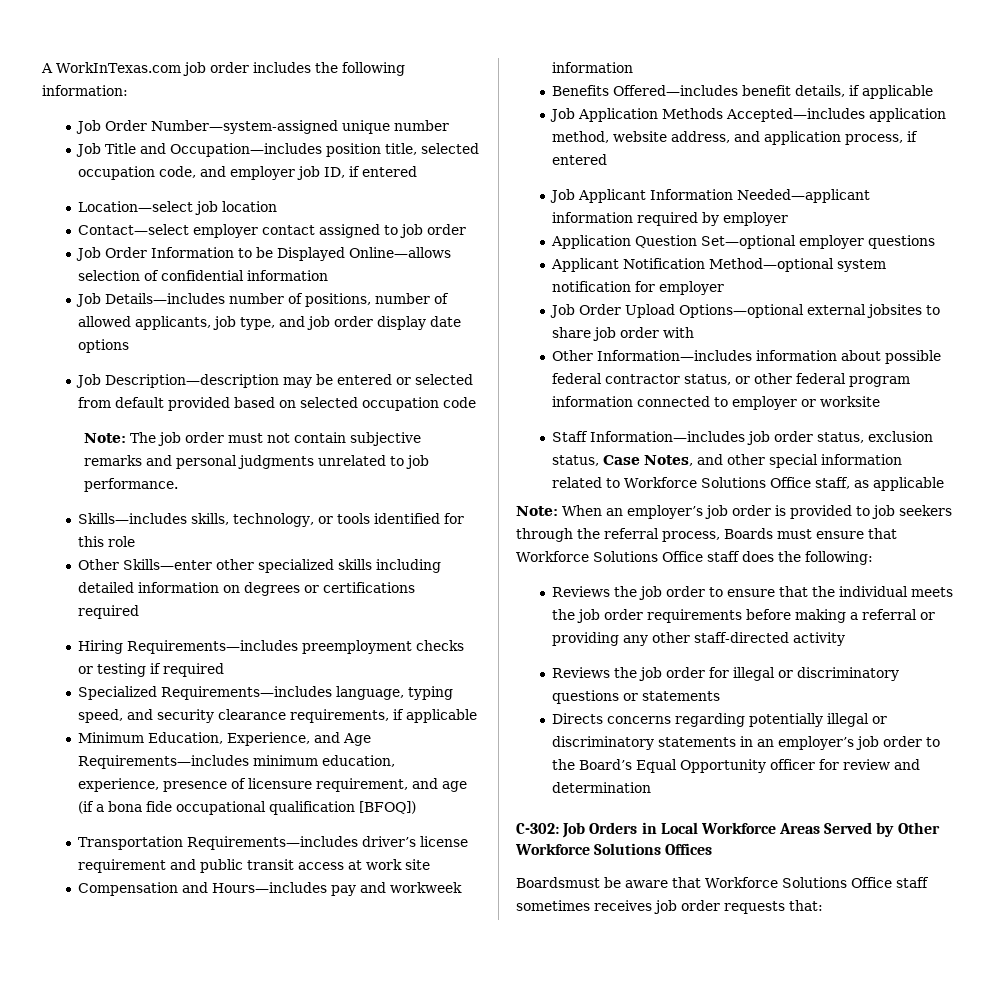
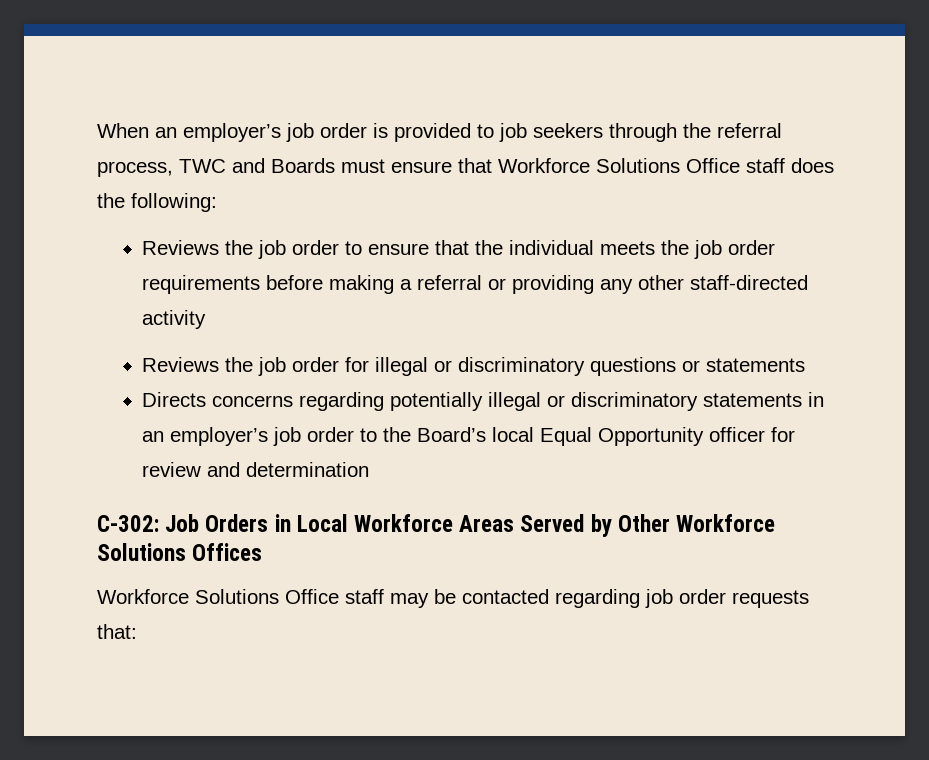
[41,62,405,76] [42,85,128,96] [75,120,449,134] [75,143,479,157] [77,166,417,180] [77,201,277,215] [77,224,466,238] [75,247,451,261] [77,270,328,281] [75,293,449,307] [77,316,461,330] [77,339,129,353] [75,374,473,388] [77,397,476,411] [83,432,421,446] [83,455,429,469] [83,478,178,492] [77,513,464,527] [77,536,135,547] [77,559,441,573] [77,582,415,596] [77,605,139,619] [77,640,464,654] [77,663,224,677] [77,686,453,700] [77,709,477,723] [77,732,371,746] [77,755,395,769] [77,778,467,792] [77,801,416,815] [77,836,468,850] [77,859,430,873] [77,882,462,896] [551,62,633,73] [551,85,933,99] [549,108,946,122] [551,131,918,145] [551,154,607,165] [549,189,870,203] [551,212,788,226] [550,235,935,249] [550,258,886,272] [551,281,724,295] [549,304,940,318] [551,327,694,341] [551,350,941,364] [551,373,910,387] [551,396,880,410] [551,431,933,445] [551,454,902,468] [551,477,944,491] [516,506,558,516] A WorkInTexas.com job order includes the following information: // Job Order Number—system-assigned unique number // Job Title and Occupation—includes position title, selected occupation code, and employer job ID, if entered // Location—select job location // Contact—select employer contact assigned to job order // Job Order Information to be Displayed Online—allows selection of confidential information // Job Details—includes number of positions, number of allowed applicants, job type, and job order display date options // Job Description—description may be entered or selected from default provided based on selected occupation code // Note: The job order must not contain subjective remarks and personal judgments unrelated to job performance. // Skills—includes skills, technology, or tools identified for this role // Other Skills—enter other specialized skills including detailed information on degrees or certifications required // Hiring Requirements—includes preemployment checks or testing if required // Specialized Requirements—includes language, typing speed, and security clearance requirements, if applicable // Minimum Education, Experience, and Age Requirements—includes minimum education, experience, presence of licensure requirement, and age (if a bona fide occupational qualification [BFOQ]) // Transportation Requirements—includes driver’s license requirement and public transit access at work site // Compensation and Hours—includes pay and workweek information // Benefits Offered—includes benefit details, if applicable // Job Application Methods Accepted—includes application method, website address, and application process, if entered // Job Applicant Information Needed—applicant information required by employer // Application Question Set—optional employer questions // Applicant Notification Method—optional system notification for employer // Job Order Upload Options—optional external jobsites to share job order with // Other Information—includes information about possible federal contractor status, or other federal program information connected to employer or worksite // Staff Information—includes job order status, exclusion status, Case Notes, and other special information related to Workforce Solutions Office staff, as applicable // Note: -> (97, 130) none
(720, 536) none -> [179,158,265,173] TWC and
(632, 764) none -> [492,427,535,442] local
[516,877,929,888] [516,900,652,911] Boardsmust be aware that Workforce Solutions Office staff sometimes receives -> [97,589,640,608] Workforce Solutions Office staff may be contacted regarding

